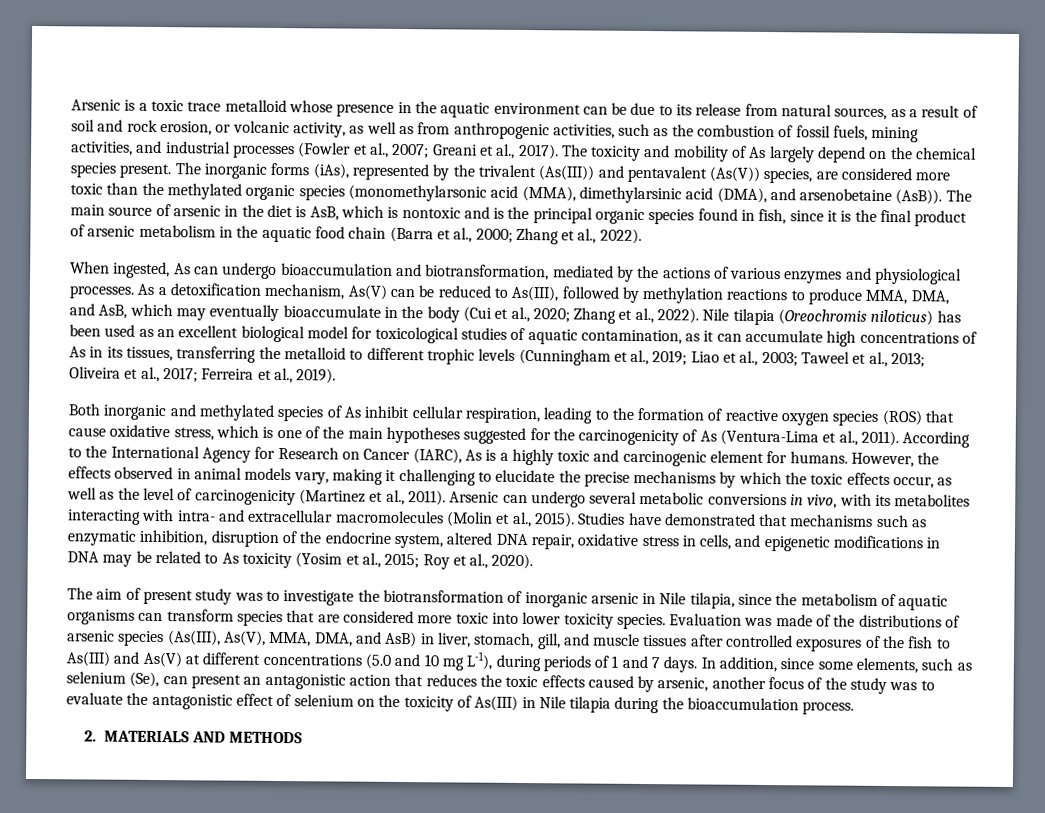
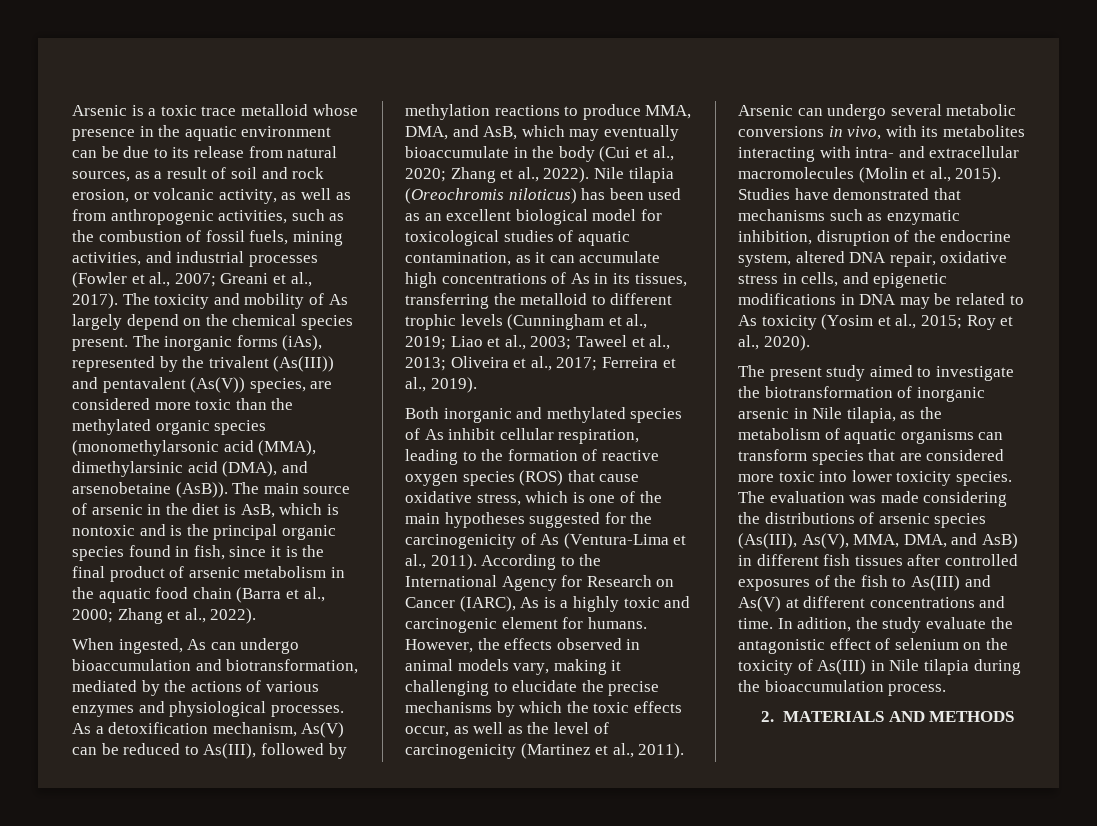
[96,587,141,600] aim of -> (765, 371) none
[234,592,263,601] was -> [869,365,913,377] aimed
[738,593,773,606] since -> [900,411,916,419] as
[669,613,743,626] Evaluation -> [738,491,845,503] The evaluation
[816,614,832,627] of -> [923,491,1008,507] considering
[437,632,641,650] liver, stomach, gill, and muscle -> [756,554,851,566] different fish
[364,651,972,674] [66,671,935,695] (5.0 and 10 mg L-1), during periods of 1 and 7 days. In addition, since some elements, such as selenium (Se), can present an antagonistic action that reduces the toxic effects caused by arsenic, another focus of the study was to -> [979,596,1006,608] [738,617,922,633] and time. In adition, the study

